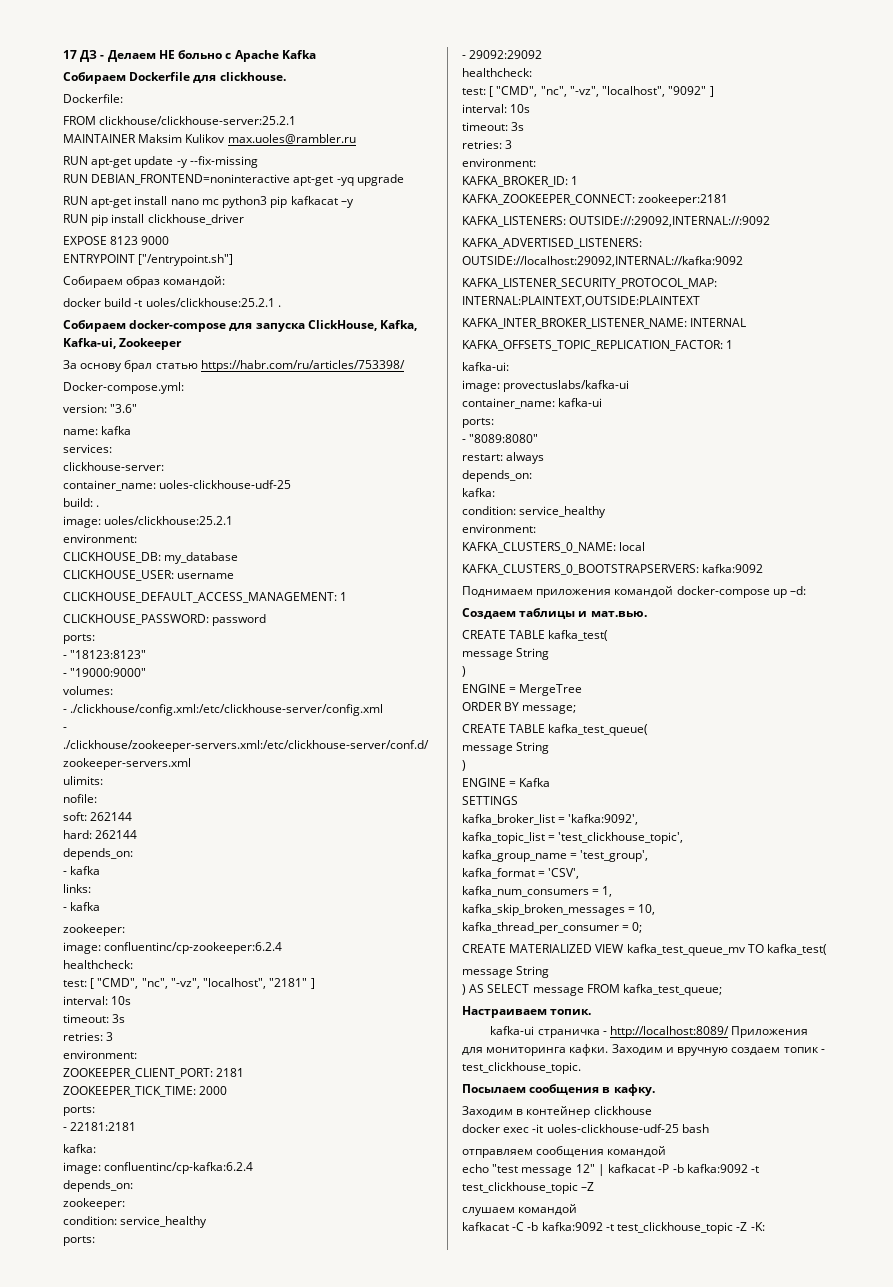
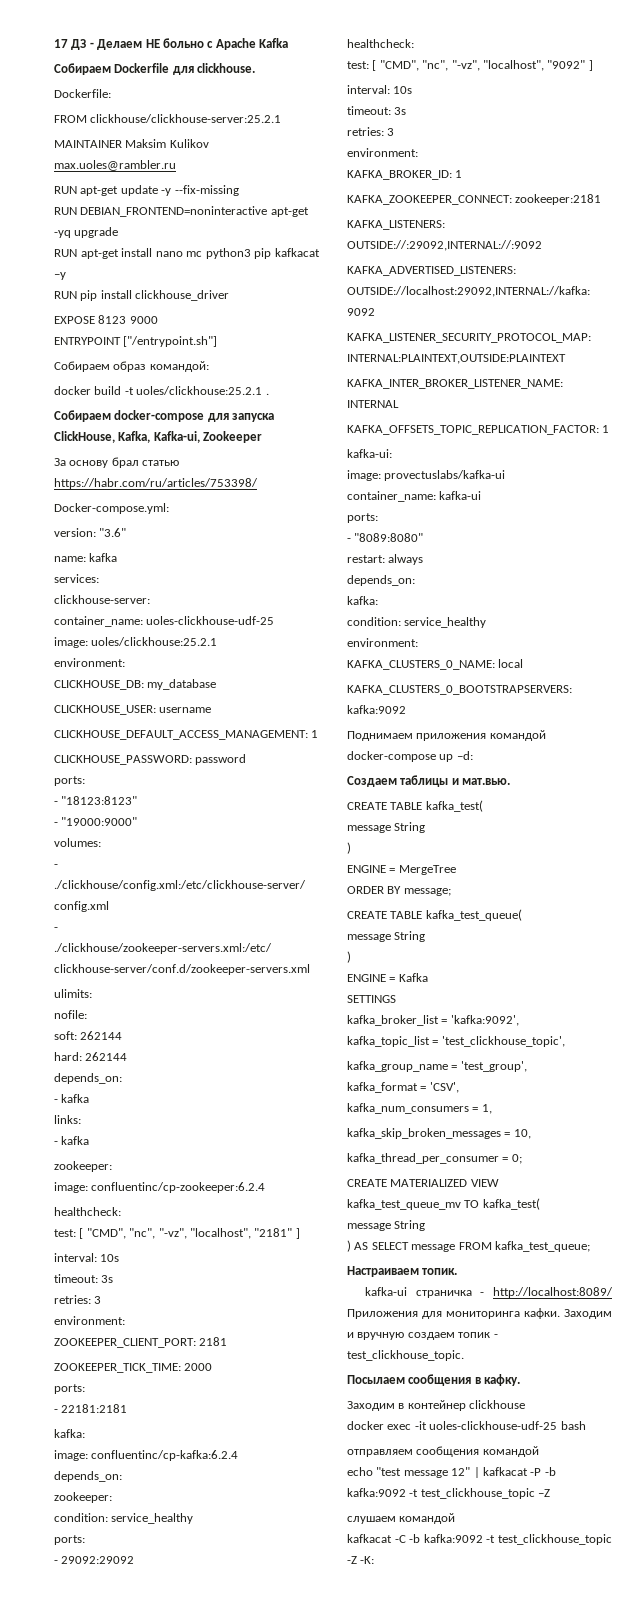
[63,498,100,507] // build: . -> (275, 620) none

